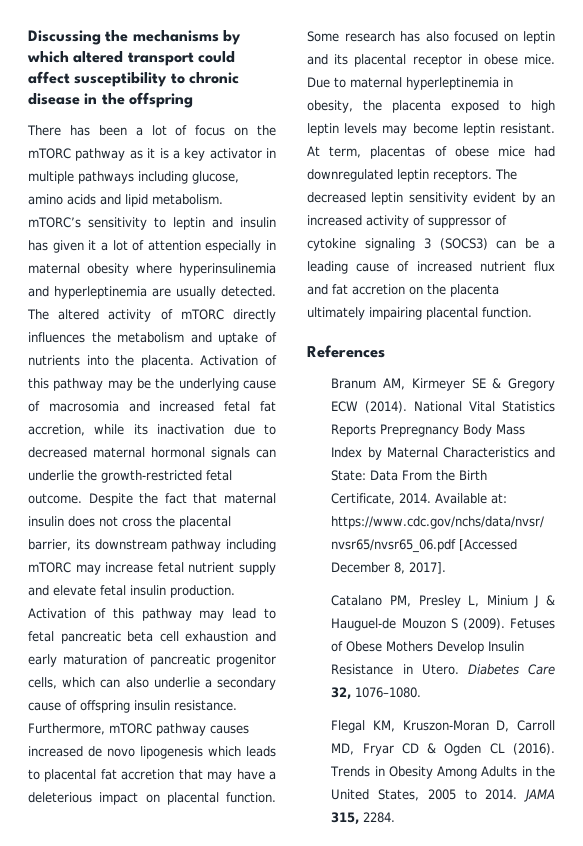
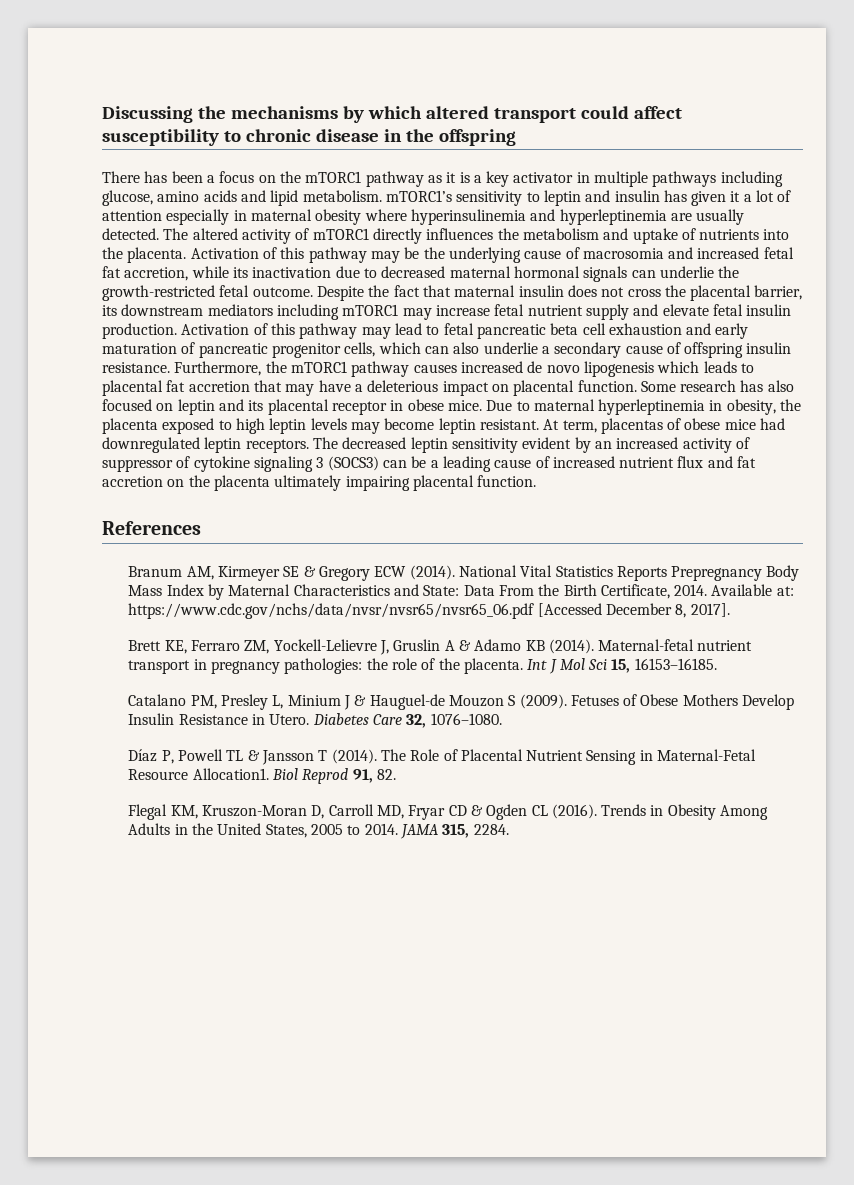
[151,125,188,136] lot of -> (215, 179) none
[28,148,71,159] mTORC -> [305,171,362,183] mTORC1
[28,217,81,228] mTORC’s -> [385,190,452,202] mTORC1’s
[180,309,224,320] mTORC -> [312,228,369,240] mTORC1
[171,539,276,552] [28,562,71,573] pathway including mTORC -> [207,304,399,320] mediators including mTORC1
[109,723,152,734] mTORC -> [265,361,347,373] the mTORC1
(447, 568) none -> [128,639,753,655] [128,658,717,674] // Brett KE, Ferraro ZM, Yockell-Lelievre J, Gruslin A & Adamo KB (2014). Maternal-fetal nutrient transport in pregnancy pathologies: the role of the placenta. Int J Mol Sci 15, 16153–16185.
(422, 692) none -> [128,749,757,765] [128,768,396,784] // Díaz P, Powell TL & Jansson T (2014). The Role of Placental Nutrient Sensing in Maternal-Fetal Resource Allocation1. Biol Reprod 91, 82.

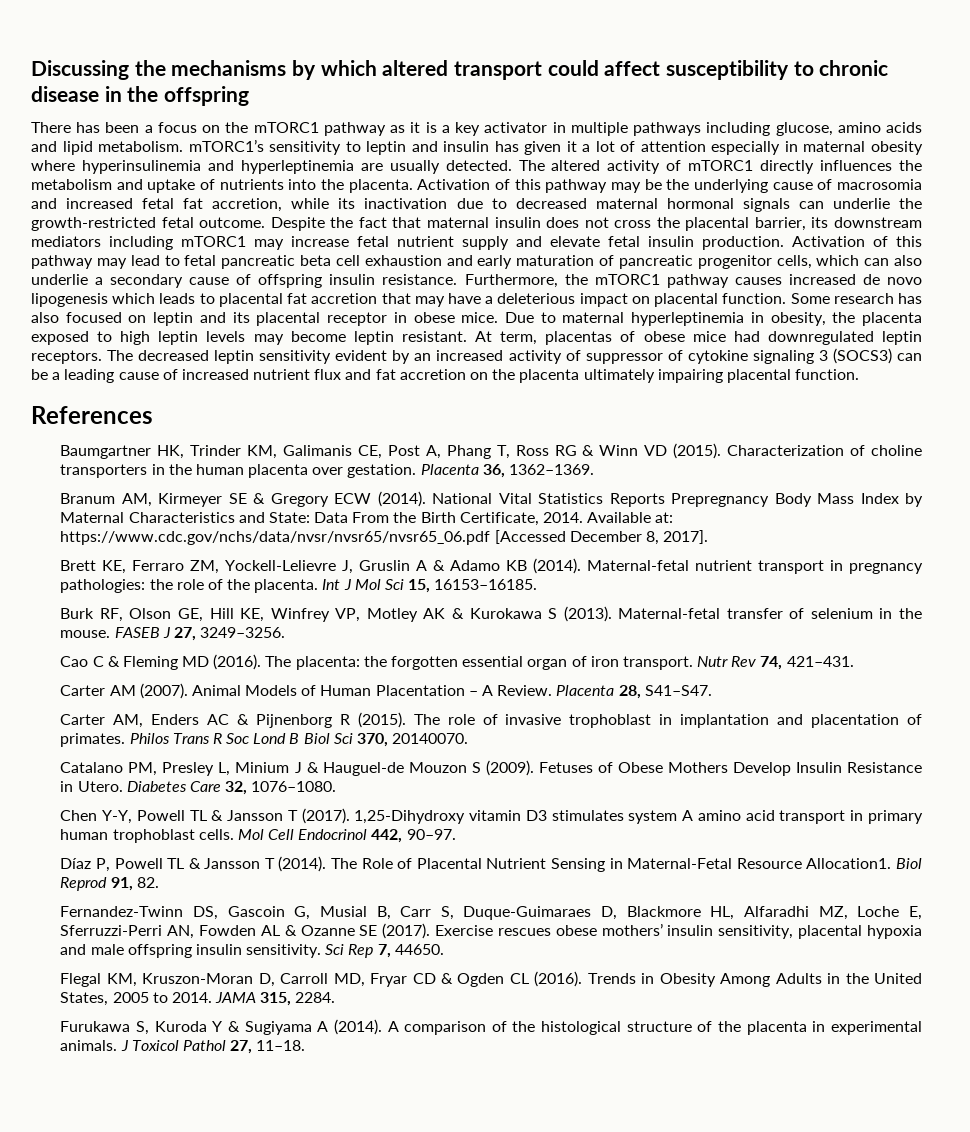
(201, 528) none -> [60,443,923,459] [60,464,594,478] // Baumgartner HK, Trinder KM, Galimanis CE, Post A, Phang T, Ross RG & Winn VD (2015). Characterization of choline transporters in the human placenta over gestation. Placenta 36, 1362–1369.
(717, 664) none -> [60,606,922,622] [60,627,286,641] [60,654,854,670] [60,683,712,699] [60,712,923,728] [60,733,469,747] // Burk RF, Olson GE, Hill KE, Winfrey VP, Motley AK & Kurokawa S (2013). Maternal-fetal transfer of selenium in the mouse. FASEB J 27, 3249–3256. // Cao C & Fleming MD (2016). The placenta: the forgotten essential organ of iron transport. Nutr Rev 74, 421–431. // Carter AM (2007). Animal Models of Human Placentation – A Review. Placenta 28, S41–S47. // Carter AM, Enders AC & Pijnenborg R (2015). The role of invasive trophoblast in implantation and placentation of primates. Philos Trans R Soc Lond B Biol Sci 370, 20140070.
(502, 719) none -> [60,808,923,824] [60,829,456,843] // Chen Y-Y, Powell TL & Jansson T (2017). 1,25-Dihydroxy vitamin D3 stimulates system A amino acid transport in primary human trophoblast cells. Mol Cell Endocrinol 442, 90–97.
(396, 774) none -> [60,906,922,920] [60,923,923,939] [60,944,444,958] // Fernandez-Twinn DS, Gascoin G, Musial B, Carr S, Duque-Guimaraes D, Blackmore HL, Alfaradhi MZ, Loche E, Sferruzzi-Perri AN, Fowden AL & Ozanne SE (2017). Exercise rescues obese mothers’ insulin sensitivity, placental hypoxia and male offspring insulin sensitivity. Sci Rep 7, 44650.
(509, 829) none -> [60,1019,922,1035] [60,1040,306,1054] // Furukawa S, Kuroda Y & Sugiyama A (2014). A comparison of the histological structure of the placenta in experimental animals. J Toxicol Pathol 27, 11–18.

